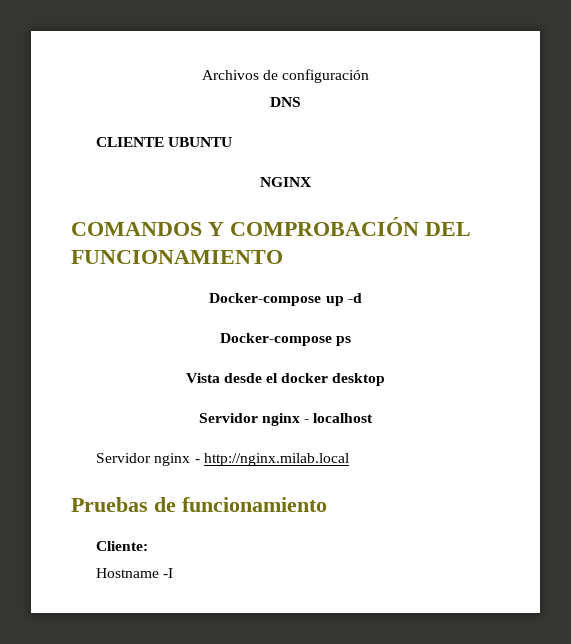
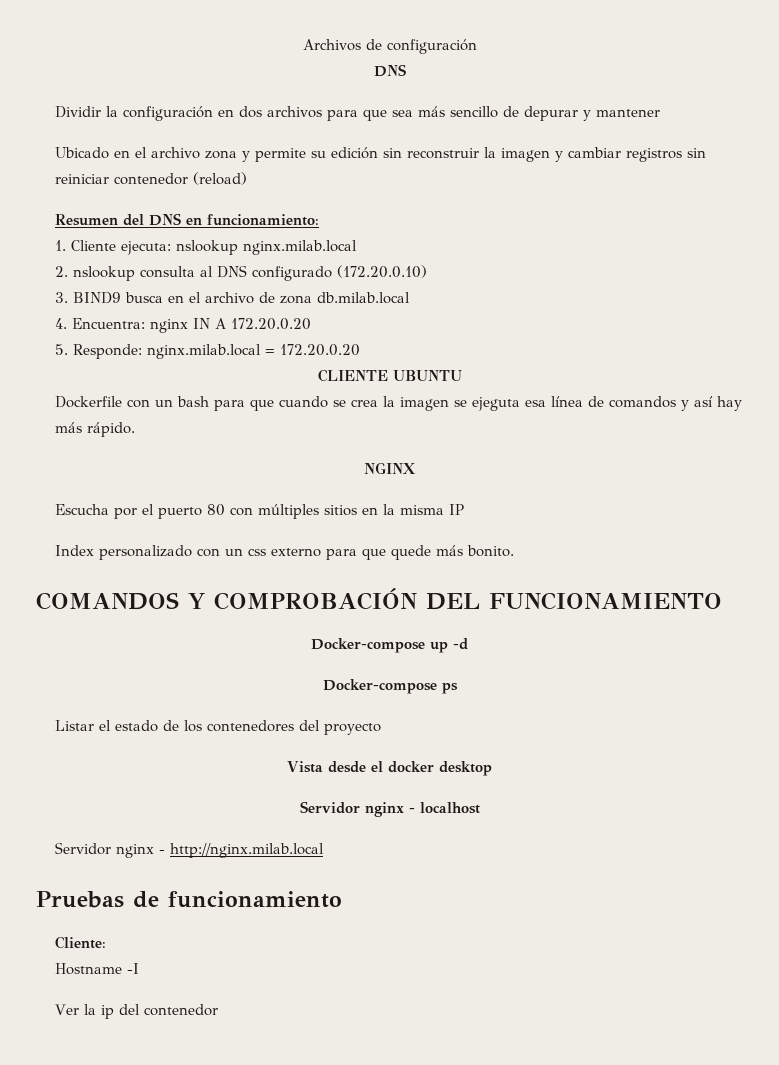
[96,137,233,147] [260,177,312,187] CLIENTE UBUNTU // NGINX -> [55,106,661,121] [55,147,707,162] [55,172,248,185] [55,213,320,226] [55,240,358,255] [55,265,428,281] [55,292,411,304] [55,318,312,333] [55,344,361,359] [317,369,462,382] [55,396,743,411] [55,422,136,437] [364,462,416,474] [55,504,465,519] [55,545,515,560] Dividir la configuración en dos archivos para que sea más sencillo de depurar y mantener // Ubicado en el archivo zona y permite su edición sin reconstruir la imagen y cambiar registros sin reiniciar contenedor (reload) // Resumen del DNS en funcionamiento: // 1. Cliente ejecuta: nslookup nginx.milab.local // 2. nslookup consulta al DNS configurado (172.20.0.10) // 3. BIND9 busca en el archivo de zona db.milab.local // 4. Encuentra: nginx IN A 172.20.0.20 // 5. Responde: nginx.milab.local = 172.20.0.20 // CLIENTE UBUNTU // Dockerfile con un bash para que cuando se crea la imagen se ejeguta esa línea de comandos y así hay más rápido. // NGINX // Escucha por el puerto 80 con múltiples sitios en la misma IP // Index personalizado con un css externo para que quede más bonito.
(352, 341) none -> [55,720,382,735] // Listar el estado de los contenedores del proyecto
(174, 573) none -> [55,1004,219,1019] // Ver la ip del contenedor

